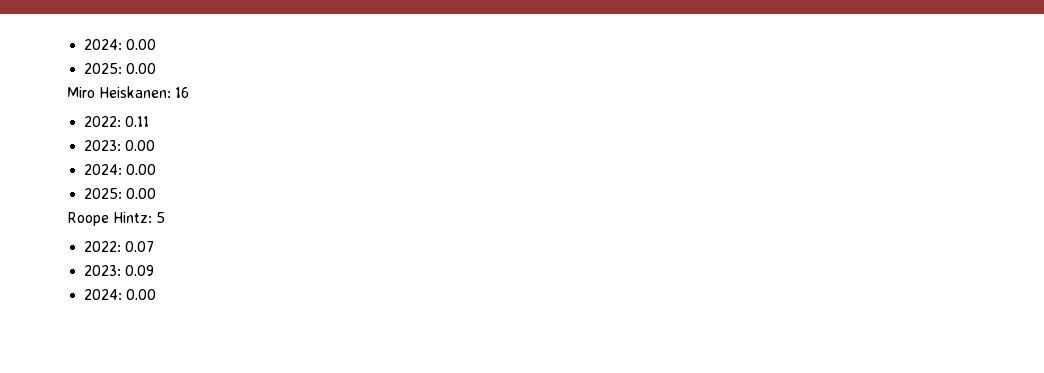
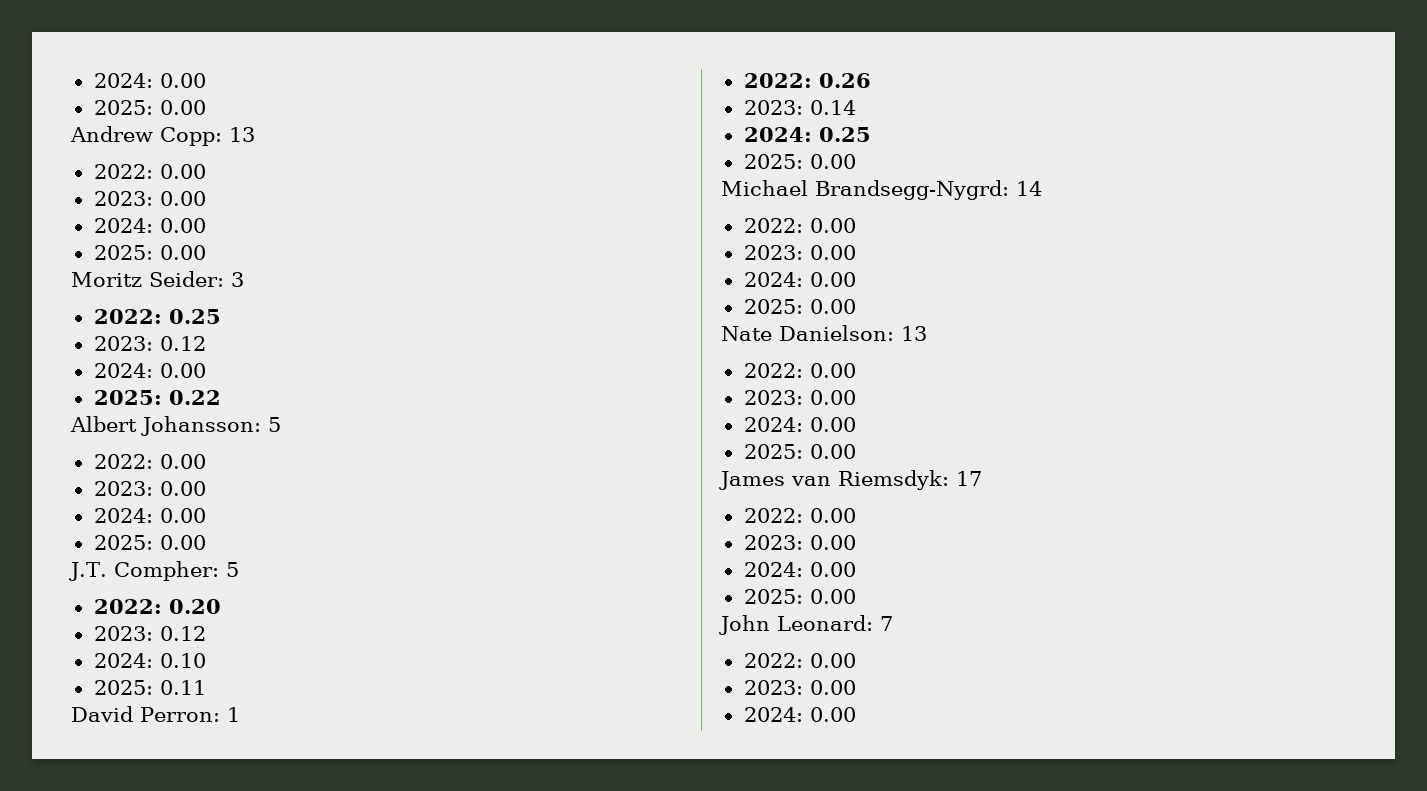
[84,39,157,50] [84,63,157,74] [67,86,190,98] [84,116,150,127] [84,140,156,151] [84,164,157,175] [84,188,157,199] [67,212,166,226] [84,241,155,252] [84,265,155,276] [84,289,157,300] 2024: 0.00 // 2025: 0.00 // Miro Heiskanen: 16 // 2022: 0.11 // 2023: 0.00 // 2024: 0.00 // 2025: 0.00 // Roope Hintz: 5 // 2022: 0.07 // 2023: 0.09 // 2024: 0.00 -> [93,73,206,88] [93,100,206,115] [70,126,255,146] [93,164,206,179] [93,191,206,206] [93,218,206,233] [93,245,206,260] [71,271,244,287] [93,309,221,324] [93,336,206,351] [93,363,206,378] [93,390,221,405] [70,416,281,436] [93,454,206,469] [93,481,206,496] [93,508,206,523] [93,535,206,550] [69,561,239,581] [93,599,221,614] [93,626,206,641] [93,653,206,668] [93,680,206,695] [71,706,240,722] [743,73,871,88] [743,100,856,115] [743,127,871,142] [743,154,856,169] [721,180,1042,200] [743,218,856,233] [743,245,856,260] [743,272,856,287] [743,299,856,314] [721,325,927,341] [743,363,856,378] [743,390,856,405] [743,417,856,432] [743,444,856,459] [719,470,982,490] [743,508,856,523] [743,535,856,550] [743,562,856,577] [743,589,856,604] [719,615,893,635] [743,653,856,668] [743,680,856,695] [743,707,856,722] 2024: 0.00 // 2025: 0.00 // Andrew Copp: 13 // 2022: 0.00 // 2023: 0.00 // 2024: 0.00 // 2025: 0.00 // Moritz Seider: 3 // 2022: 0.25 // 2023: 0.12 // 2024: 0.00 // 2025: 0.22 // Albert Johansson: 5 // 2022: 0.00 // 2023: 0.00 // 2024: 0.00 // 2025: 0.00 // J.T. Compher: 5 // 2022: 0.20 // 2023: 0.12 // 2024: 0.10 // 2025: 0.11 // David Perron: 1 // 2022: 0.26 // 2023: 0.14 // 2024: 0.25 // 2025: 0.00 // Michael Brandsegg-Nygrd: 14 // 2022: 0.00 // 2023: 0.00 // 2024: 0.00 // 2025: 0.00 // Nate Danielson: 13 // 2022: 0.00 // 2023: 0.00 // 2024: 0.00 // 2025: 0.00 // James van Riemsdyk: 17 // 2022: 0.00 // 2023: 0.00 // 2024: 0.00 // 2025: 0.00 // John Leonard: 7 // 2022: 0.00 // 2023: 0.00 // 2024: 0.00

